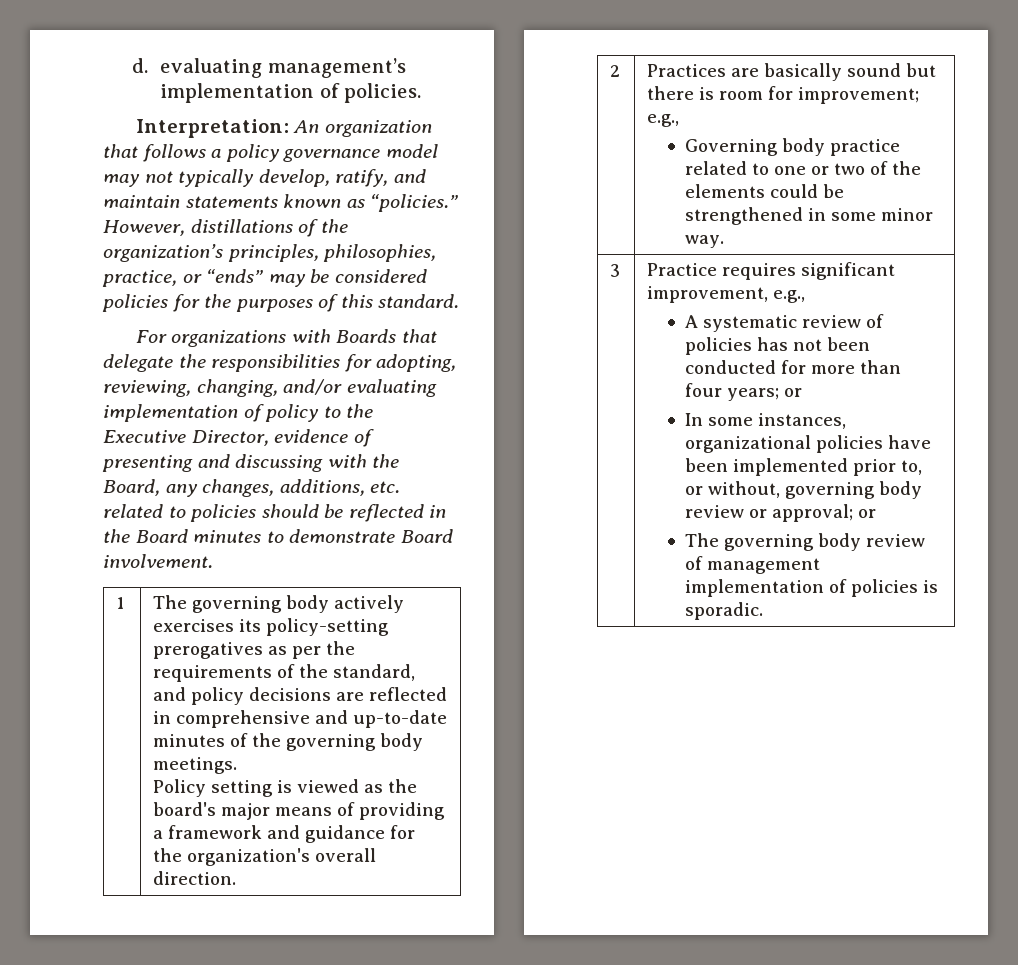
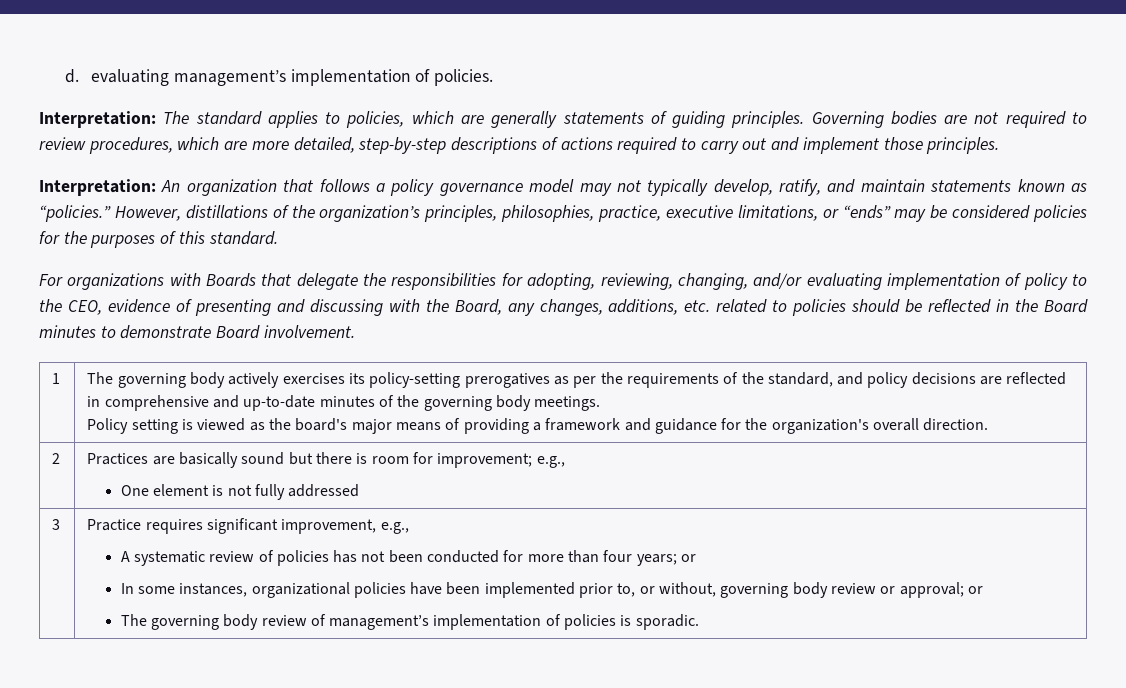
(422, 93) none -> [39,111,1088,128] [39,137,1000,154] // Interpretation: The standard applies to policies, which are generally statements of guiding principles. Governing bodies are not required to review procedures, which are more detailed, step-by-step descriptions of actions required to carry out and implement those principles.
(177, 278) none -> [665,205,818,221] executive limitations,
[103,430,269,446] Executive Director, -> [67,300,102,315] CEO,
[684,138,900,156] [684,161,921,175] [684,184,844,198] [684,207,933,225] [684,235,724,248] Governing body practice related to one or two of the elements could be strengthened in some minor way. -> [120,484,360,500] One element is not fully addressed
[706,558,820,574] management -> [329,615,430,630] management’s

